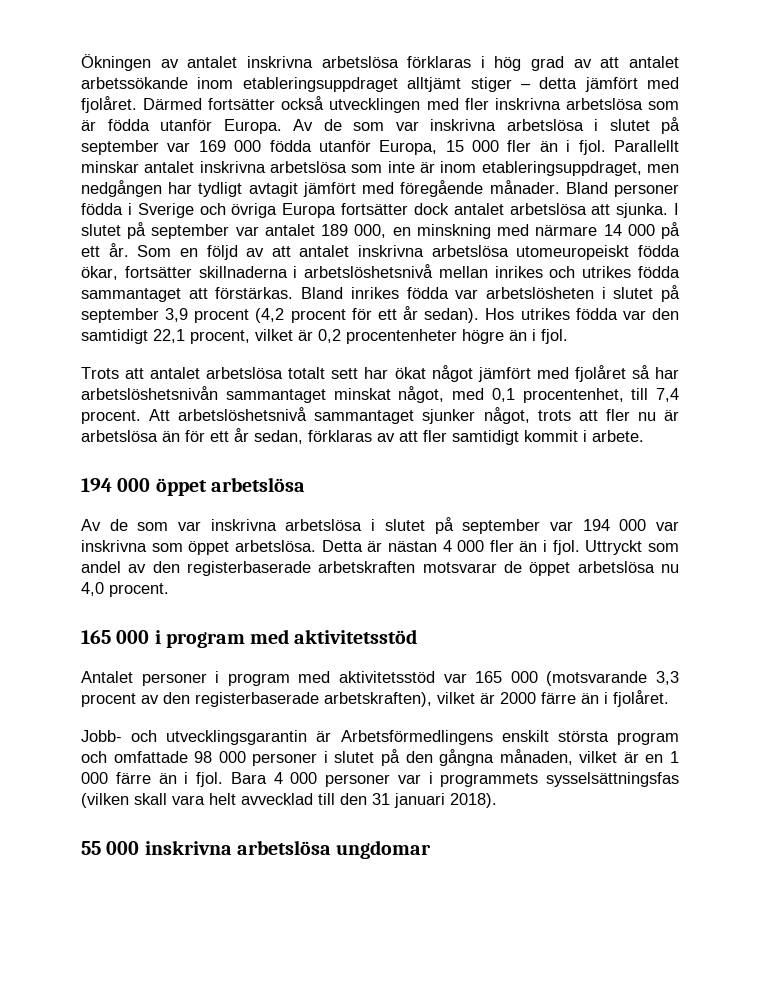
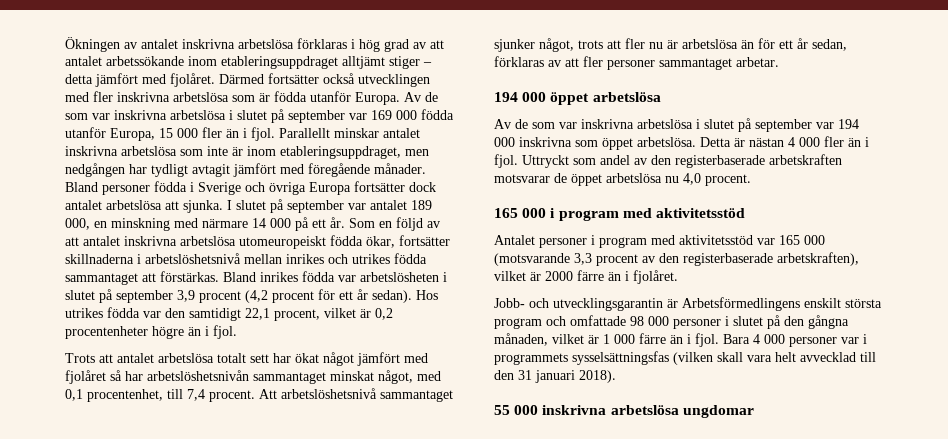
[452,430,644,445] samtidigt kommit i arbete. -> [607,57,779,70] personer sammantaget arbetar.
[656,521,679,531] var -> (515, 142) none
[645,754,664,763] en -> (599, 339) none

